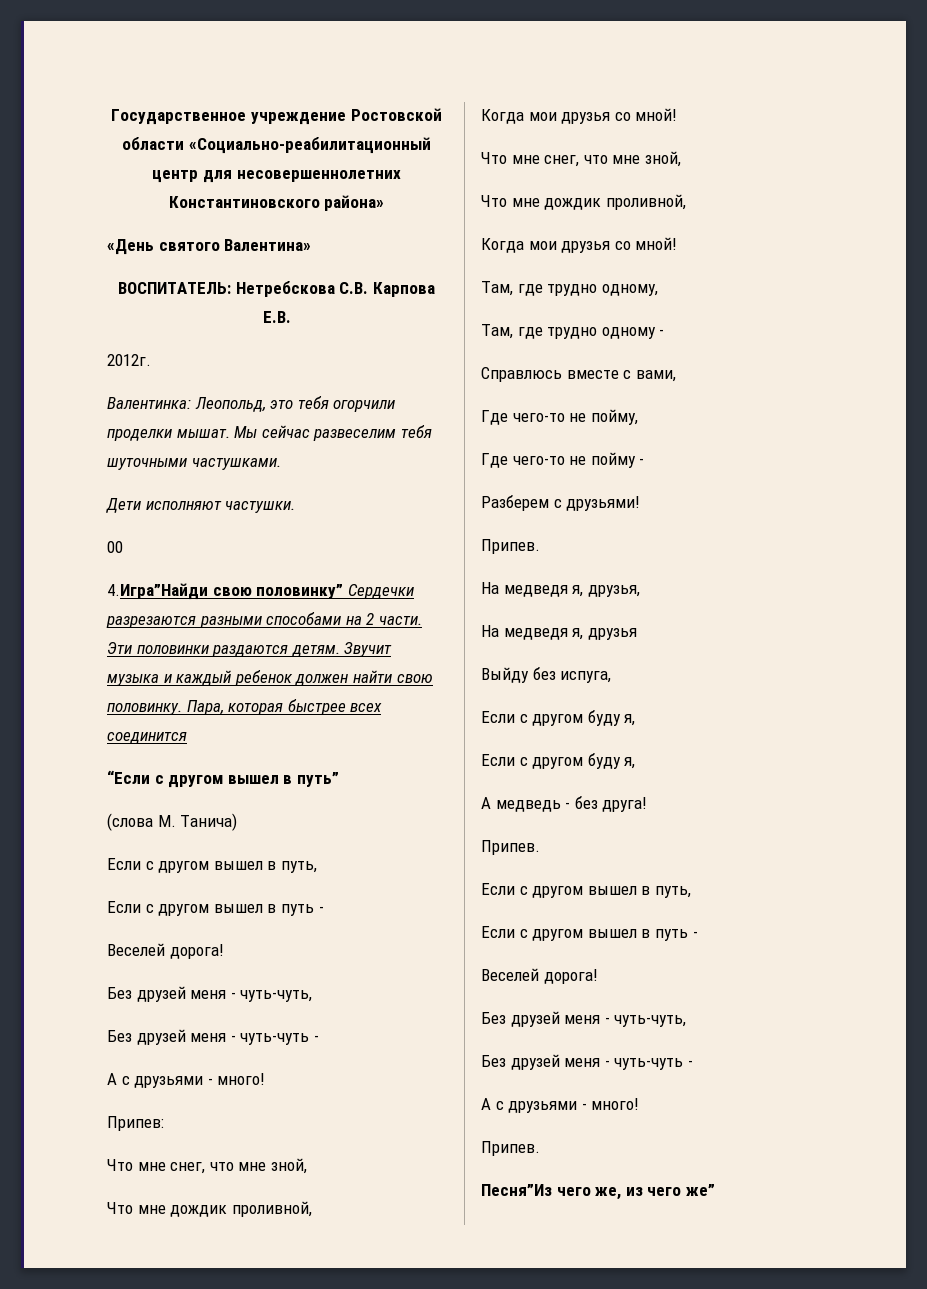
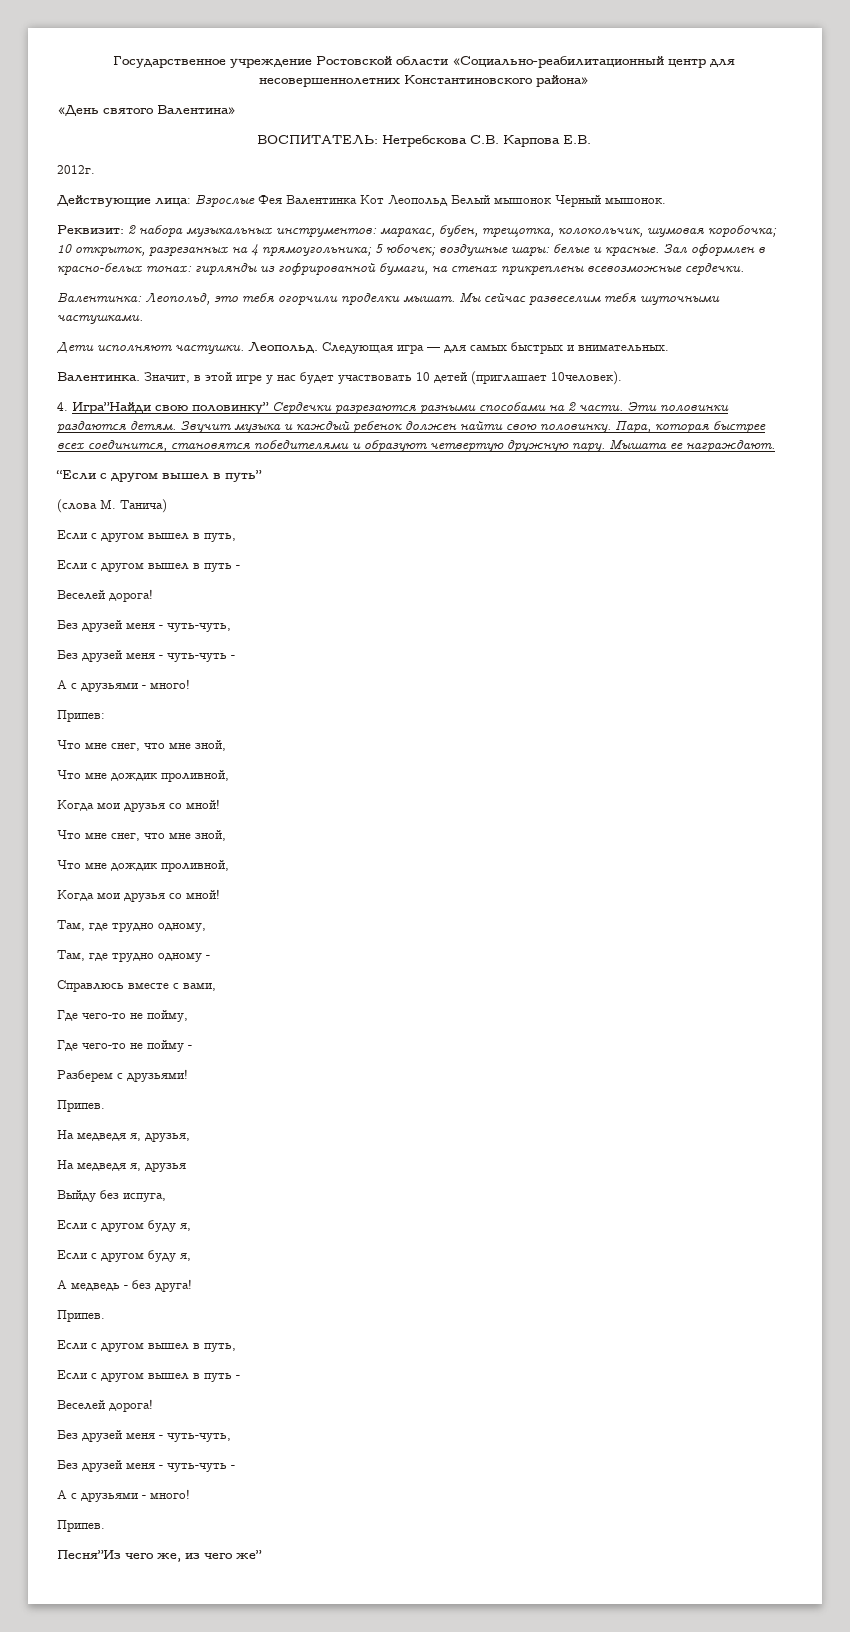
(151, 360) none -> [57,194,666,207] [57,225,777,237] [57,244,766,256] [57,263,744,275] // Действующие лица: Взрослые Фея Валентинка Кот Леопольд Белый мышонок Черный мышонок. // Реквизит: 2 набора музыкальных инструментов: маракас, бубен, трещотка, колокольчик, шумовая коробочка; 10 открыток, разрезанных на 4 прямоугольника; 5 юбочек; воздушные шары: белые и красные. Зал оформлен в красно-белых тонах: гирлянды из гофрированной бумаги, на стенах прикреплены всевозможные сердечки.
[107,541,123,553] [107,583,208,600] // 00 // 4.Игра”Найди -> [248,342,669,354] [57,371,622,385] [57,402,151,414] Леопольд. Следующая игра — для самых быстрых и внимательных. // Валентинка. Значит, в этой игре у нас будет участвовать 10 детей (приглашает 10человек). // 4. Игра”Найди
[107,732,187,744] соединится -> [88,439,775,452] соединится, становятся победителями и образуют четвертую дружную пару. Мышата ее награждают.

